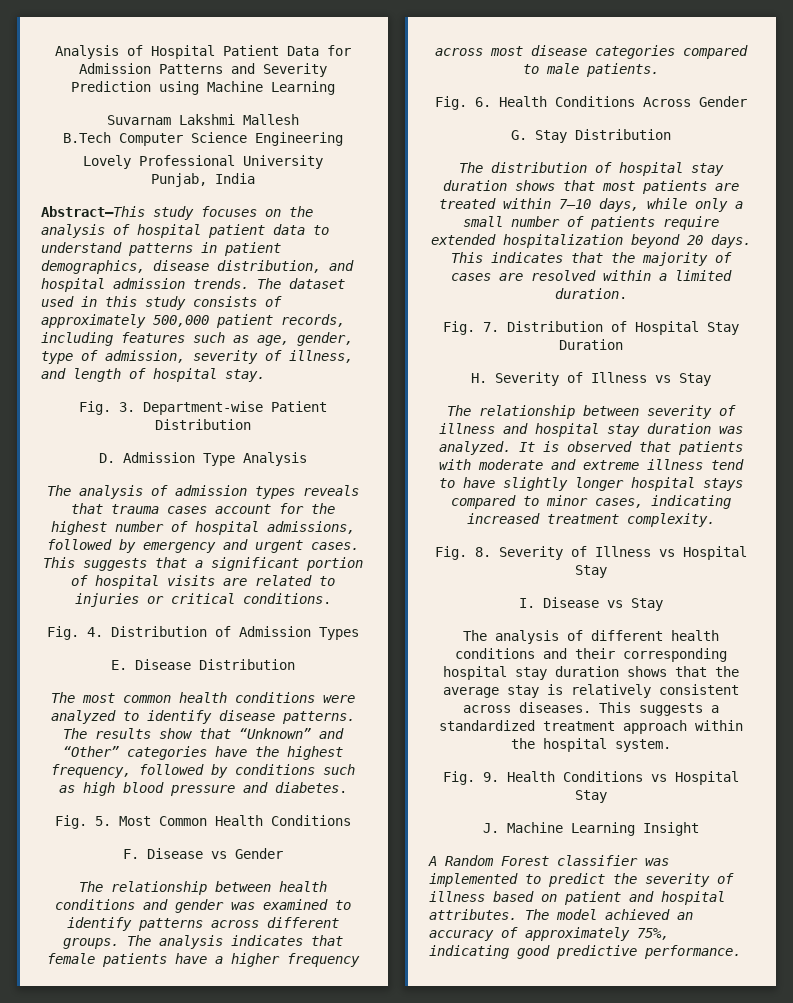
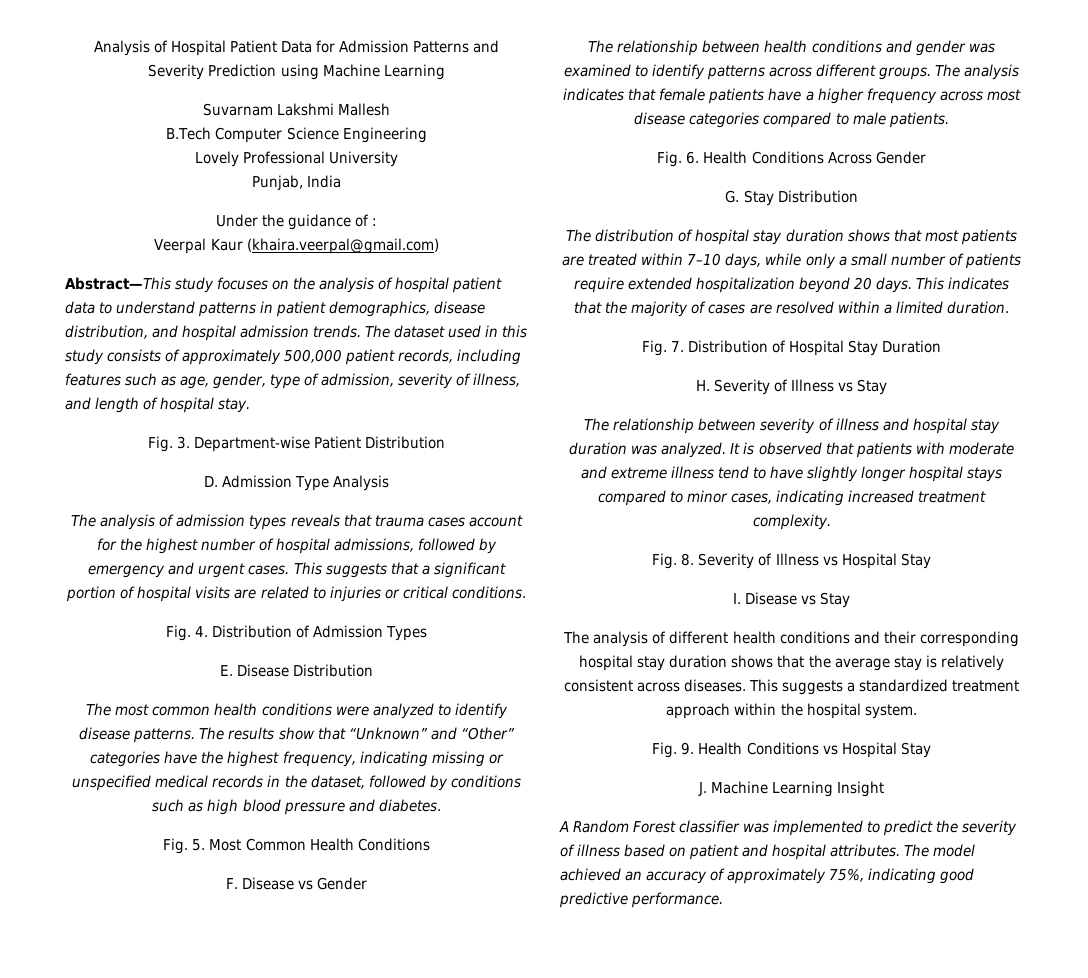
(255, 178) none -> [215,214,378,230] [154,238,439,254] // Under the guidance of : // Veerpal Kaur (khaira.veerpal@gmail.com)
(131, 771) none -> [359,751,504,767] [72,775,365,791] indicating missing or unspecified medical records in the dataset,

